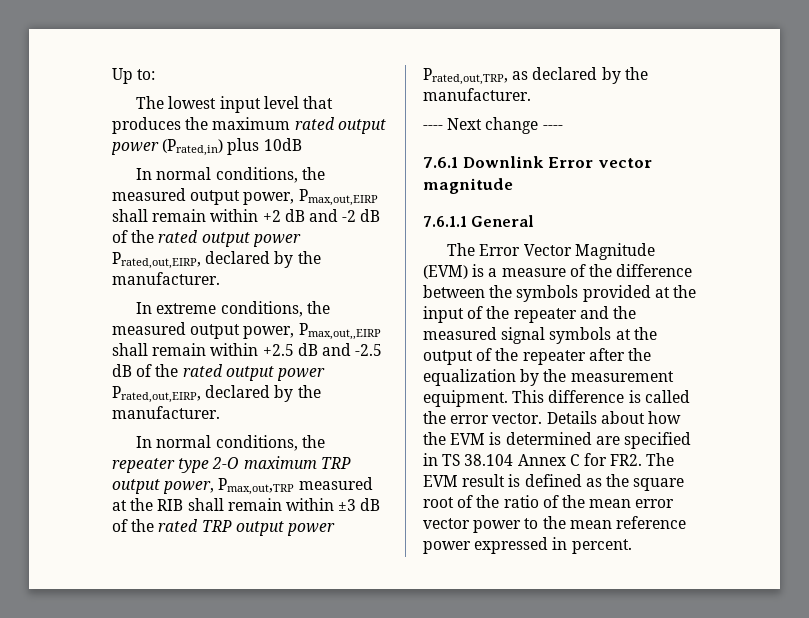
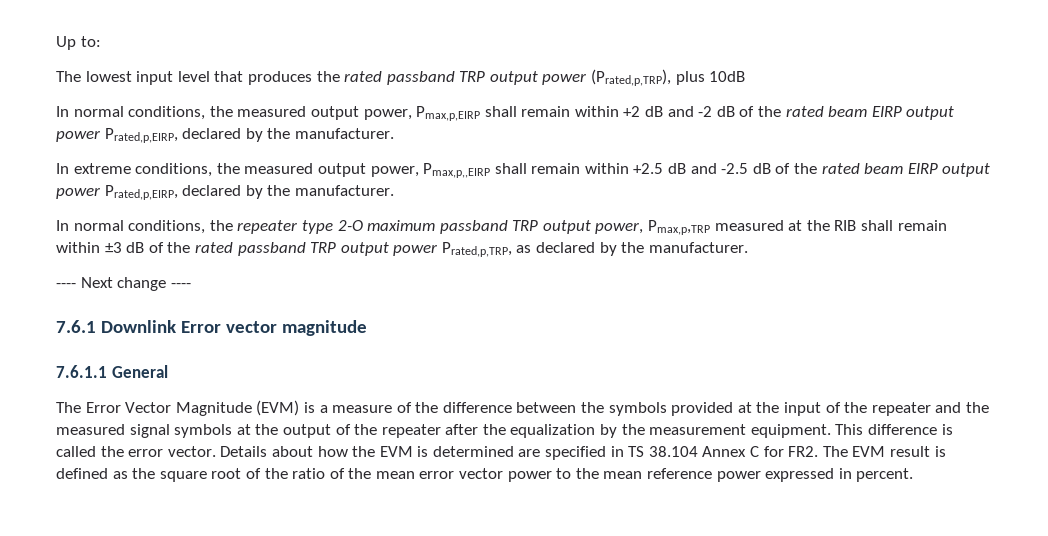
[212,117,386,134] [111,139,224,156] maximum rated output power (Prated,in) -> [344,69,672,86] rated passband TRP output power (Prated,p,TRP),
[298,189,378,206] Pmax,out,EIRP -> [416,106,481,121] Pmax,p,EIRP
[201,232,301,247] [112,252,201,269] output power Prated,out,EIRP, -> [828,106,955,120] [56,128,178,143] beam EIRP output power Prated,p,EIRP,
[298,323,381,340] Pmax,out,,EIRP -> [423,163,491,178] Pmax,p,,EIRP
[225,366,325,381] [112,386,201,403] output power Prated,out,EIRP, -> [864,163,991,177] [56,185,178,200] beam EIRP output power Prated,p,EIRP,
(317, 462) none -> [439,220,508,234] passband
[218,478,295,495] Pmax,out,TRP -> [648,220,711,235] Pmax,p,TRP
[201,520,335,536] [423,68,508,85] TRP output power Prated,out,TRP, -> [237,242,512,257] passband TRP output power Prated,p,TRP,

